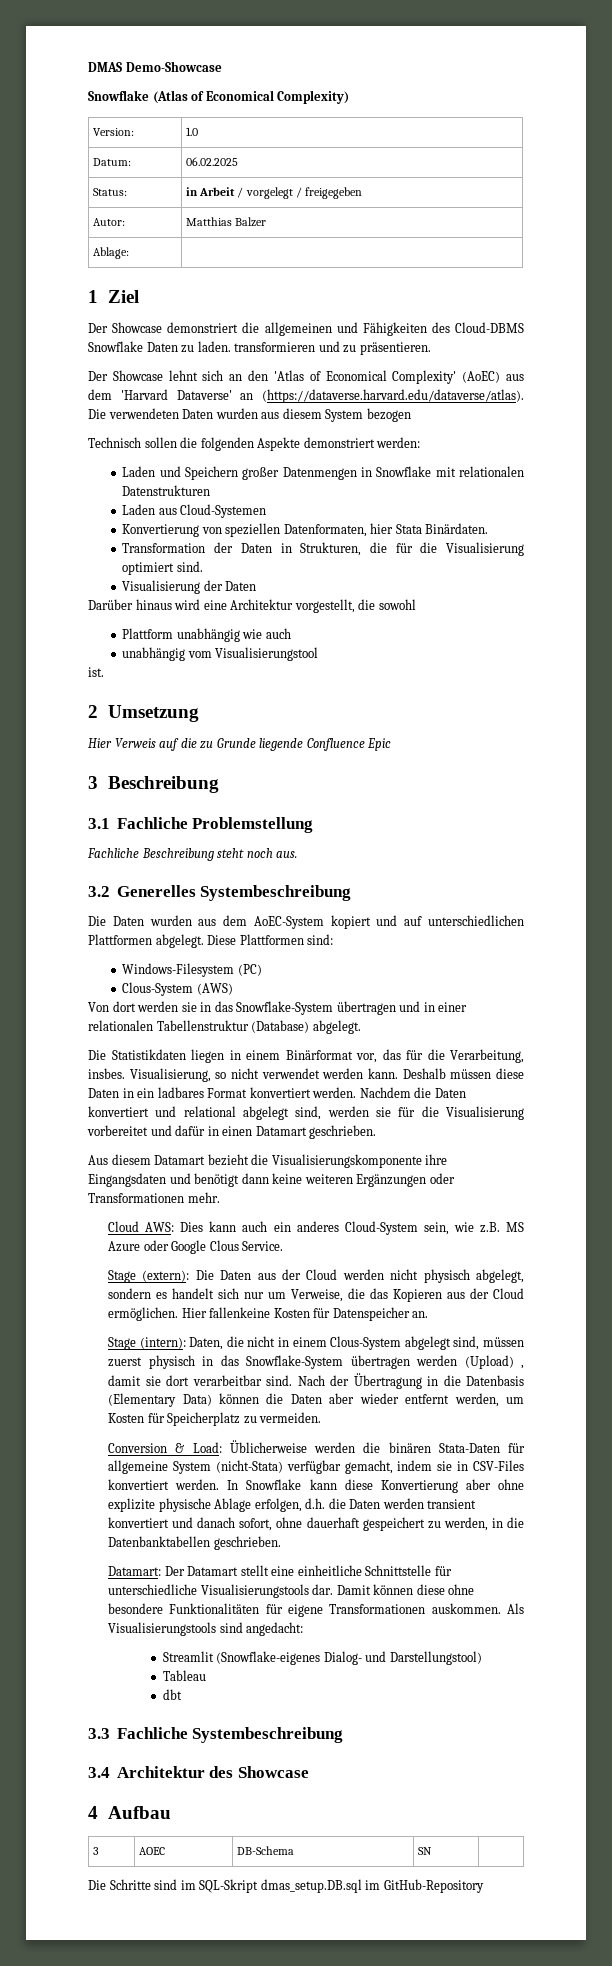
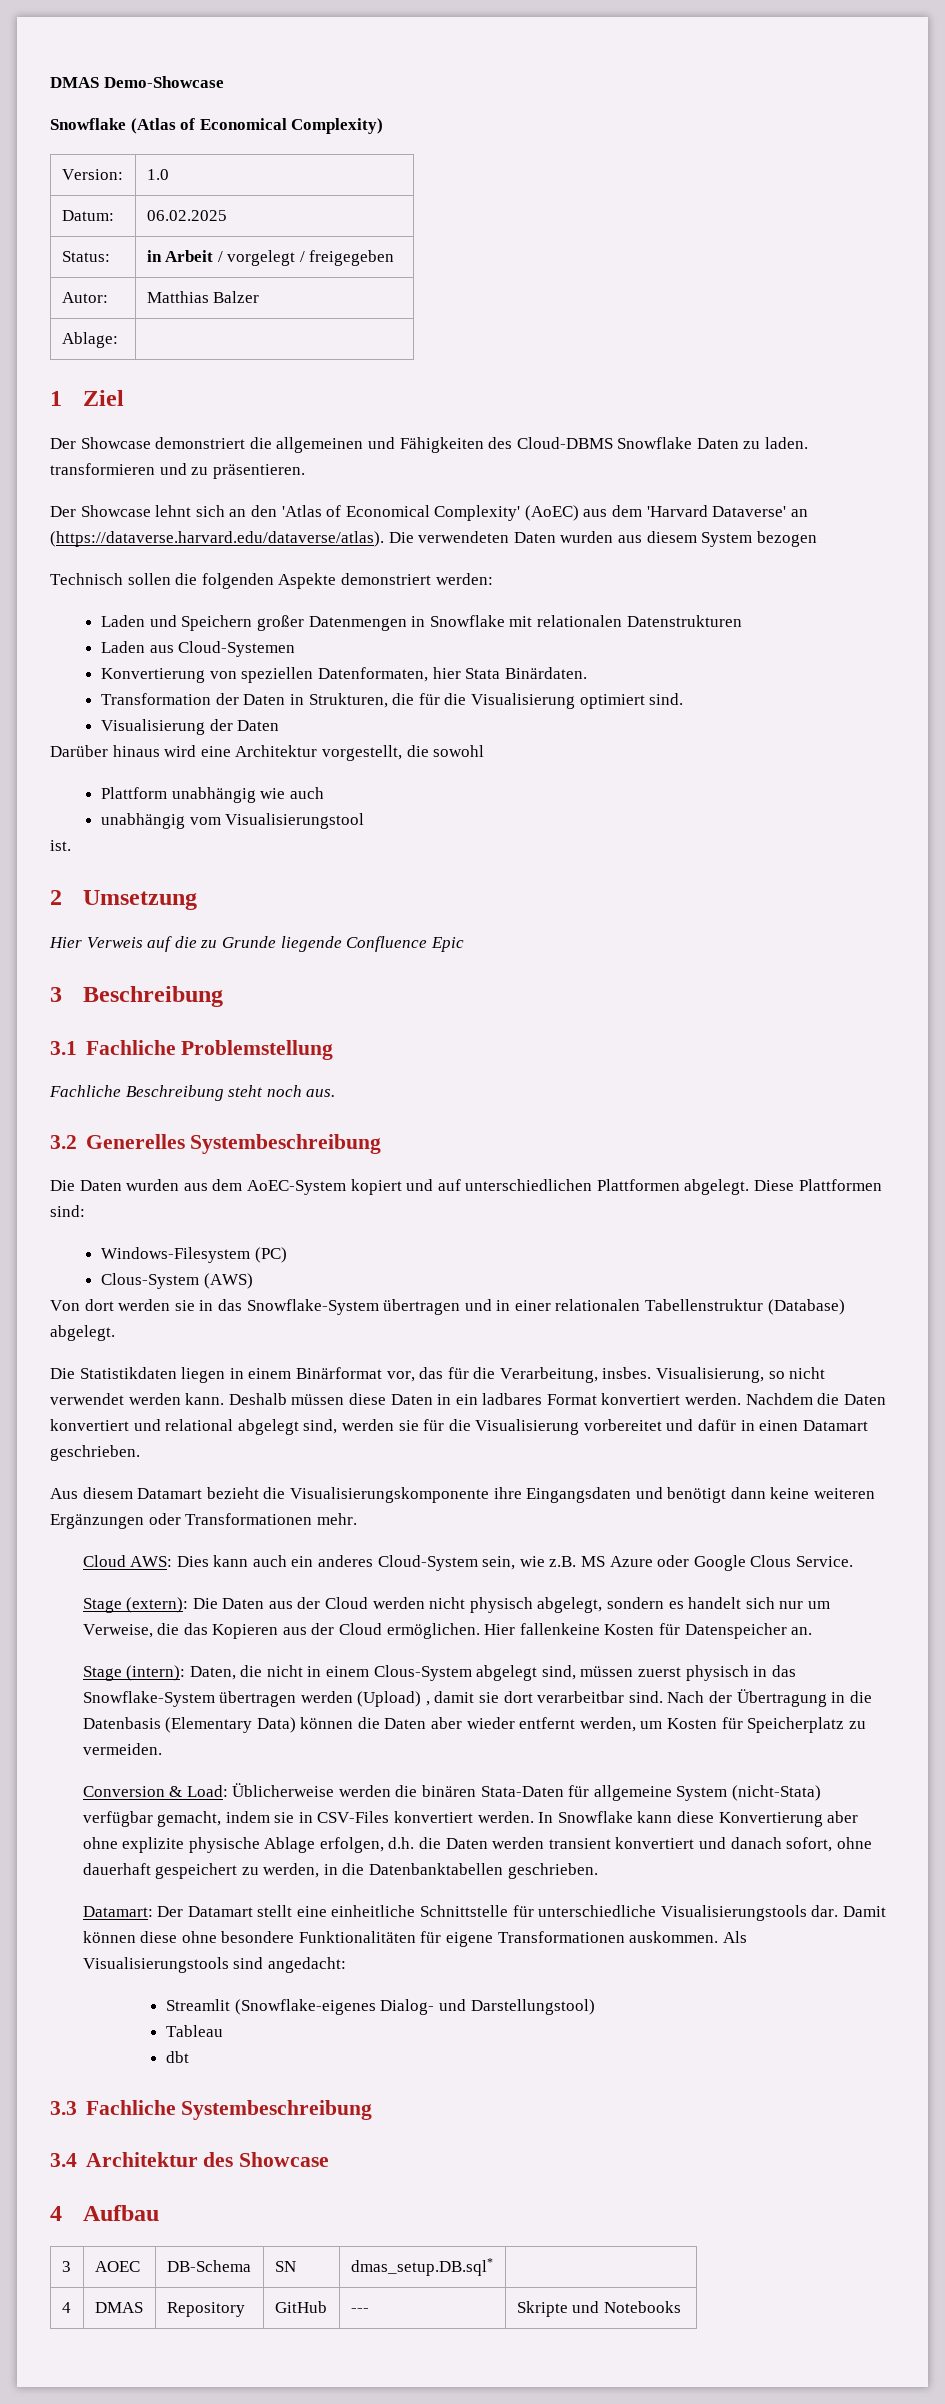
[88,1879,484,1893] // Die Schritte sind im SQL-Skript dmas_setup.DB.sql im GitHub-Repository -> [350,2258,493,2276] [61,2302,71,2313] [94,2302,143,2313] [166,2302,245,2317] [274,2301,327,2313] [350,2308,369,2313] [516,2301,681,2317] dmas_setup.DB.sql* | // 4 | DMAS | Repository | GitHub | --- | Skripte und Notebooks

